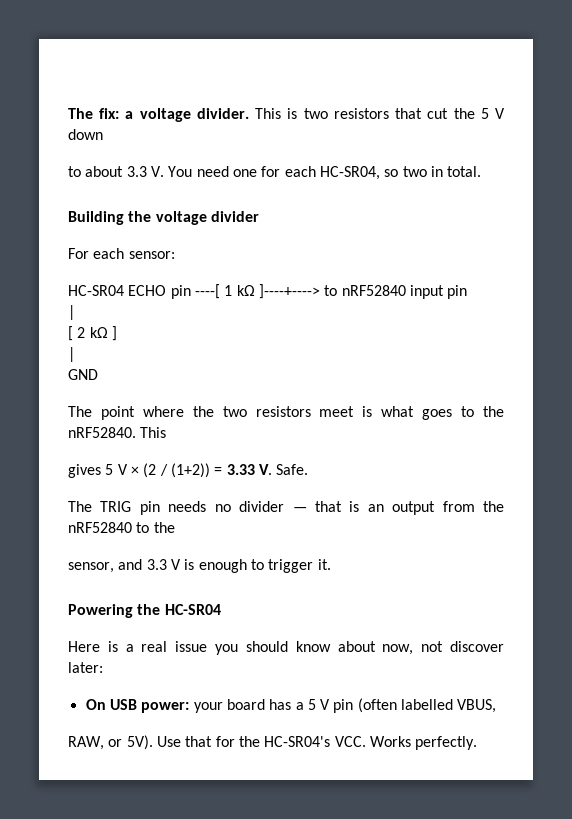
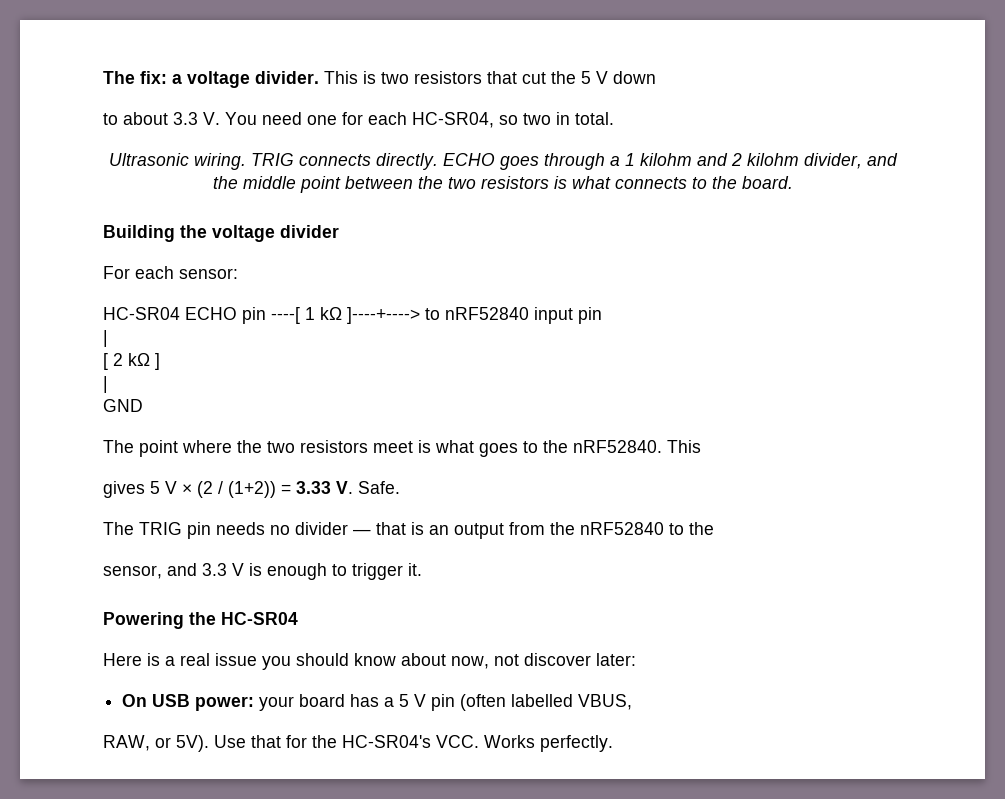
(482, 171) none -> [108,153,898,170] [212,176,793,193] // Ultrasonic wiring. TRIG connects directly. ECHO goes through a 1 kilohm and 2 kilohm divider, and the middle point between the two resistors is what connects to the board.

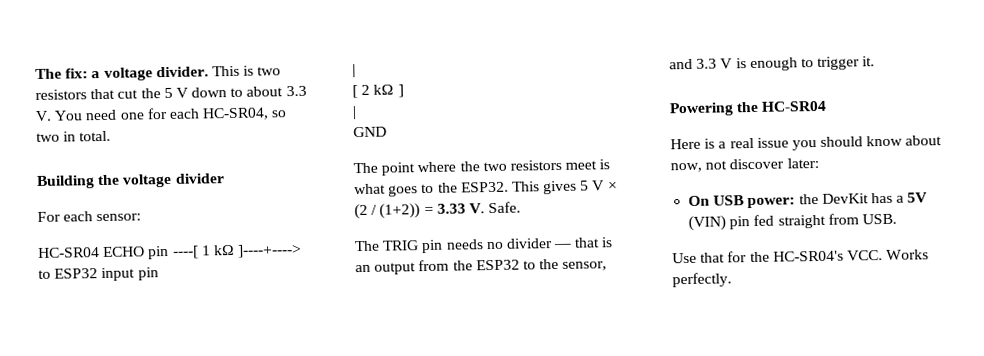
(656, 77) // -> (228, 92) none
[108,153,898,170] [212,176,793,193] // Ultrasonic wiring. TRIG connects directly. ECHO goes through a 1 kilohm and 2 kilohm divider, and the middle point between the two resistors is what connects to the board. -> (112, 136) none
[445,307,529,320] nRF52840 -> [54,268,99,279] ESP32
[573,440,701,453] nRF52840. This // -> [460,181,540,193] ESP32. This
[580,522,714,535] nRF52840 to the // -> [475,258,560,271] ESP32 to the
[259,694,633,711] [103,735,209,752] your board has a 5 V pin (often labelled VBUS, // RAW, or 5V). -> [798,192,929,205] [688,213,897,231] the DevKit has a 5V (VIN) pin fed straight from USB. //

